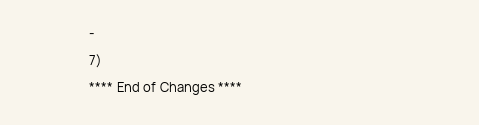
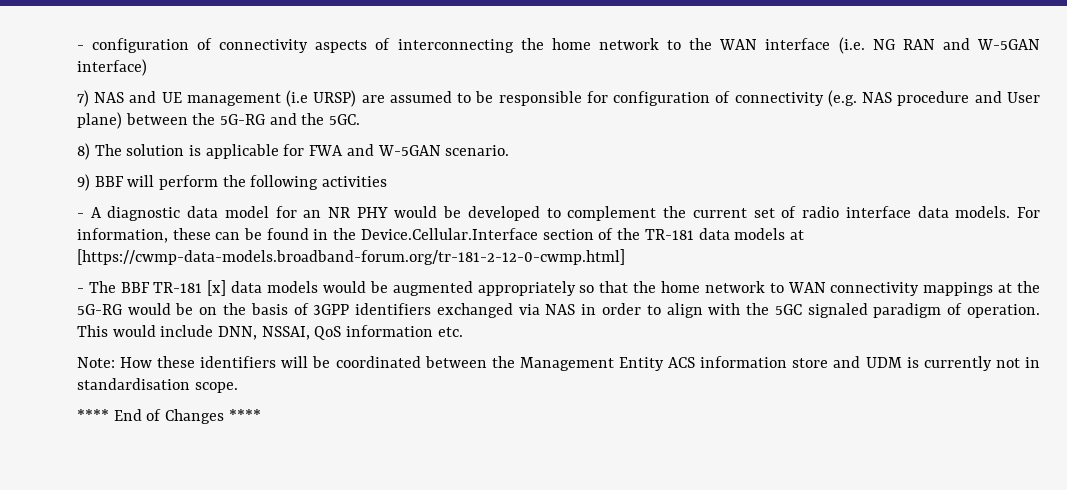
[89,33,95,38] [89,54,103,68] - // 7) -> [76,37,1040,54] [76,59,147,76] [76,90,1040,107] [76,112,361,129] [76,143,510,160] [76,174,388,191] [76,206,1040,221] [76,228,805,243] [76,249,625,265] [76,280,1041,296] [76,303,1040,318] [76,325,463,340] [76,356,1040,371] [76,378,238,393] - configuration of connectivity aspects of interconnecting the home network to the WAN interface (i.e. NG RAN and W-5GAN interface) // 7) NAS and UE management (i.e URSP) are assumed to be responsible for configuration of connectivity (e.g. NAS procedure and User plane) between the 5G-RG and the 5GC. // 8) The solution is applicable for FWA and W-5GAN scenario. // 9) BBF will perform the following activities // - A diagnostic data model for an NR PHY would be developed to complement the current set of radio interface data models. For information, these can be found in the Device.Cellular.Interface section of the TR-181 data models at [https://cwmp-data-models.broadband-forum.org/tr-181-2-12-0-cwmp.html] // - The BBF TR-181 [x] data models would be augmented appropriately so that the home network to WAN connectivity mappings at the 5G-RG would be on the basis of 3GPP identifiers exchanged via NAS in order to align with the 5GC signaled paradigm of operation. This would include DNN, NSSAI, QoS information etc. // Note: How these identifiers will be coordinated between the Management Entity ACS information store and UDM is currently not in standardisation scope.

